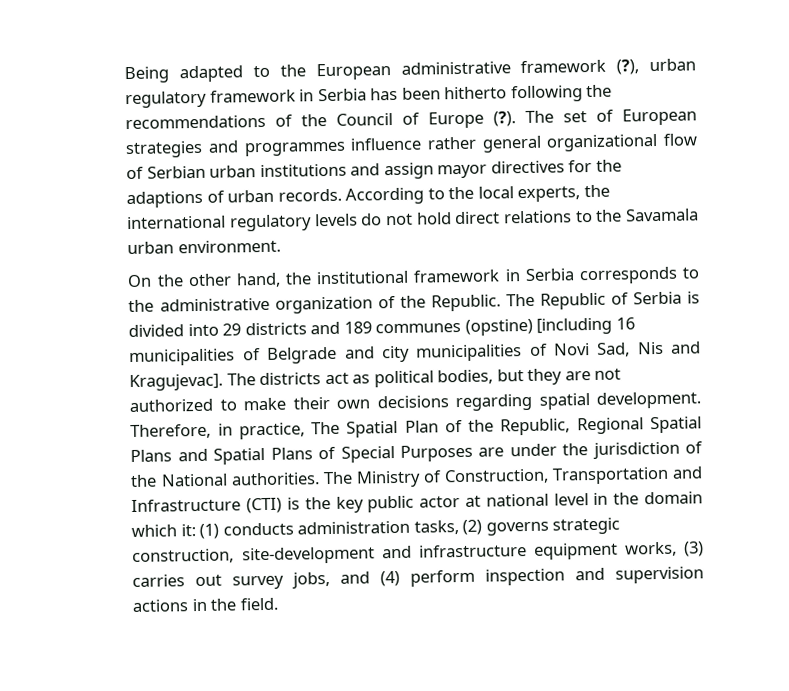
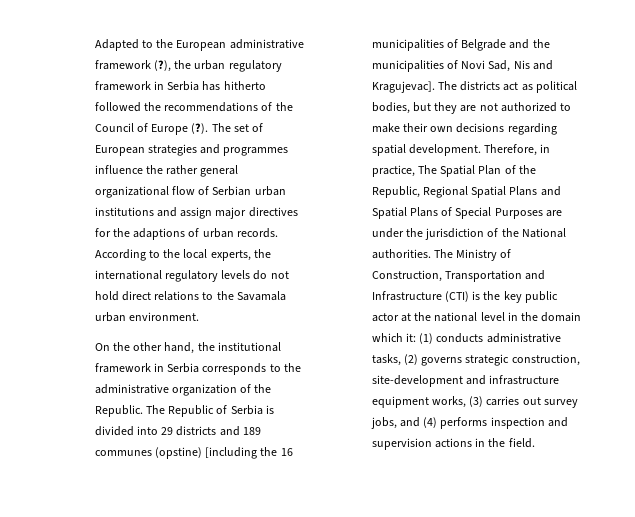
[124,65,244,84] Being adapted -> [94,39,139,51] Adapted
(640, 67) none -> [174,60,192,69] the
[401,85,583,103] been hitherto following -> [223,81,266,90] [94,102,141,112] hitherto followed
(423, 144) none -> [145,165,163,174] the
[437,164,488,179] mayor -> [215,207,247,219] major
(613, 326) none -> [260,447,278,456] the
[381,345,410,363] city -> [532,39,550,48] the
(482, 501) none -> [414,312,432,321] the
[297,520,411,535] administration -> [486,333,561,343] administrative
[410,569,476,587] perform -> [440,417,488,429] performs

